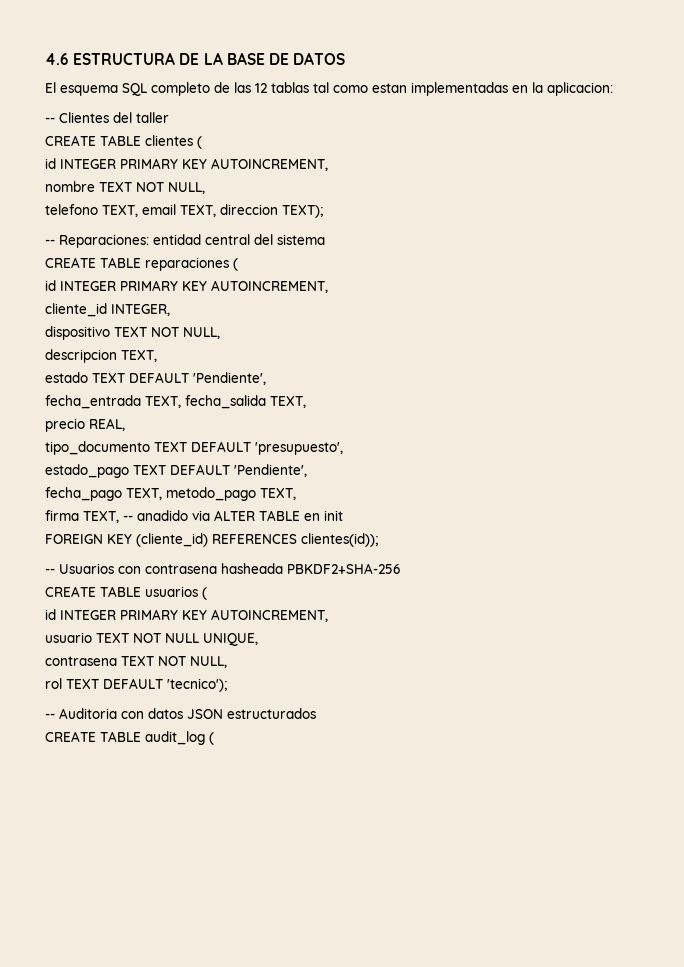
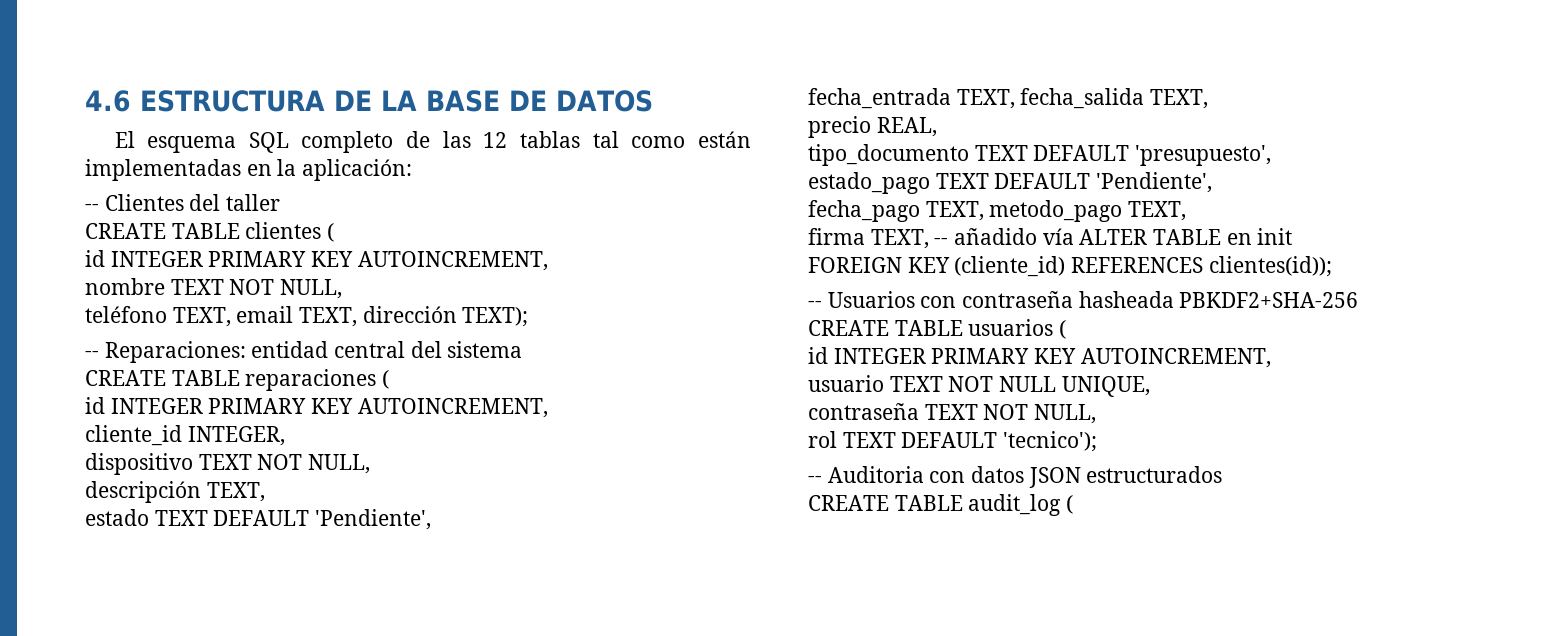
[372,83,407,93] estan -> [697,131,751,148] están
[547,82,613,96] aplicacion: -> [302,159,413,181] aplicación:
[45,204,98,215] telefono -> [85,306,167,323] teléfono
[220,204,278,215] direccion -> [362,306,457,323] dirección
[45,349,117,363] descripcion -> [85,481,201,503] descripción
[137,510,210,521] anadido via -> [954,228,1074,245] añadido vía
[145,564,217,574] contrasena -> [962,291,1074,308] contraseña
[45,656,117,666] contrasena -> [808,403,919,420] contraseña

